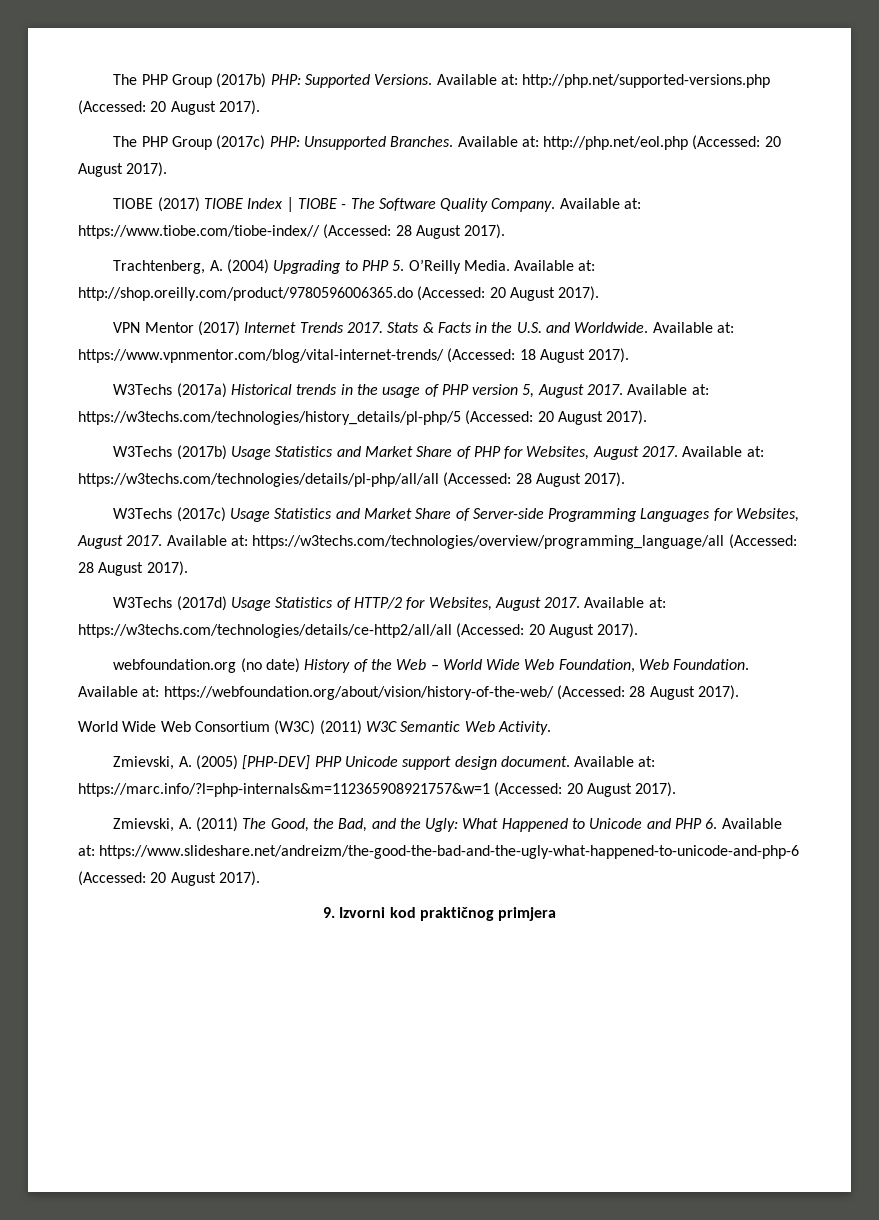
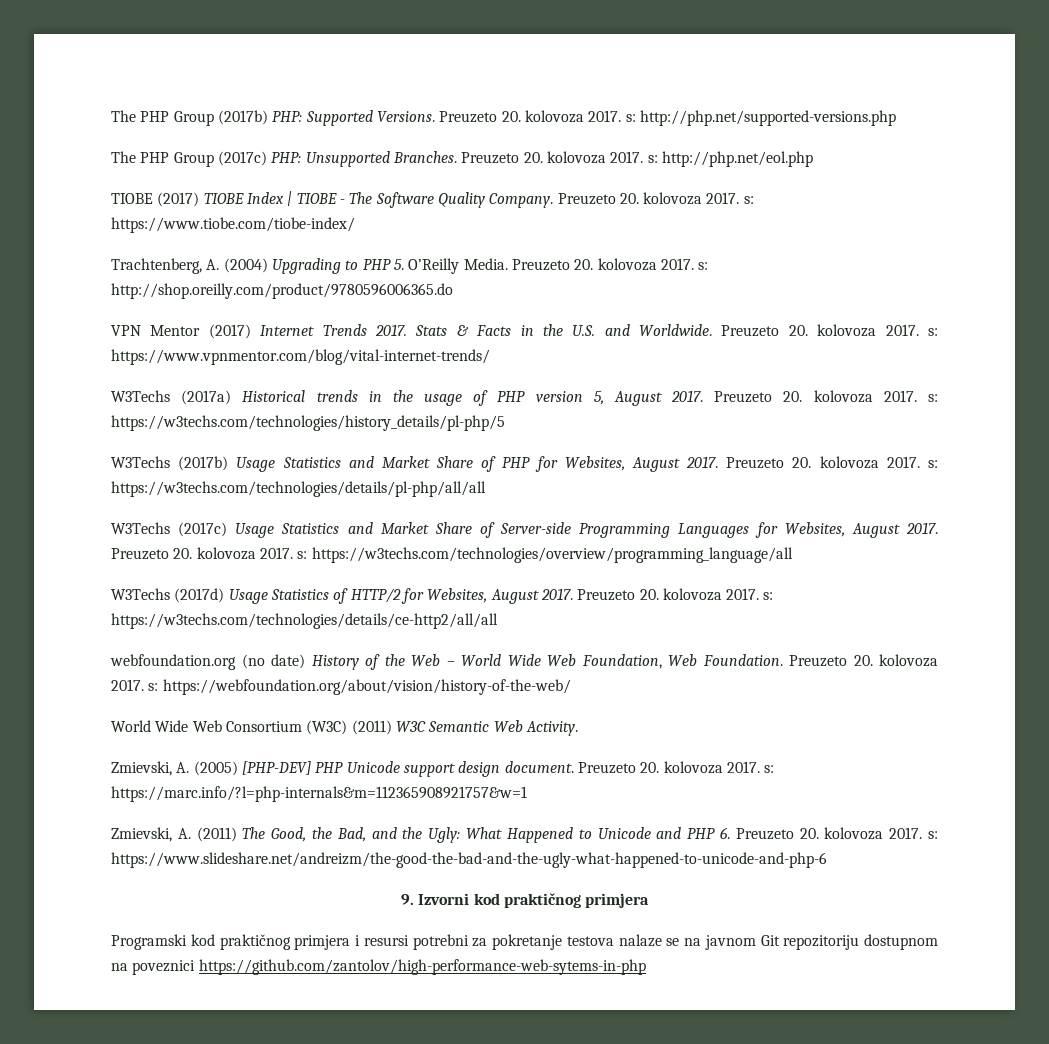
[436,74,771,88] [78,100,260,115] Available at: http://php.net/supported-versions.php (Accessed: 20 August 2017). -> [439,110,896,126] Preuzeto 20. kolovoza 2017. s: http://php.net/supported-versions.php
[457,135,781,150] [78,162,168,177] Available at: http://php.net/eol.php (Accessed: 20 August 2017). -> [461,151,813,167] Preuzeto 20. kolovoza 2017. s: http://php.net/eol.php
[559,198,642,209] [78,224,506,239] Available at: https://www.tiobe.com/tiobe-index// (Accessed: 28 August 2017). -> [557,192,754,205] [111,217,355,233] Preuzeto 20. kolovoza 2017. s: https://www.tiobe.com/tiobe-index/
[514,260,596,271] [78,286,600,301] Available at: http://shop.oreilly.com/product/9780596006365.do (Accessed: 20 August 2017). -> [511,258,709,271] [111,283,453,299] Preuzeto 20. kolovoza 2017. s: http://shop.oreilly.com/product/9780596006365.do
[652,322,735,333] [78,348,630,363] Available at: https://www.vpnmentor.com/blog/vital-internet-trends/ (Accessed: 18 August 2017). -> [721,324,939,337] [111,349,490,365] Preuzeto 20. kolovoza 2017. s: https://www.vpnmentor.com/blog/vital-internet-trends/
[627,384,709,395] [78,410,648,425] Available at: https://w3techs.com/technologies/history_details/pl-php/5 (Accessed: 20 August 2017). -> [714,390,938,403] [111,415,505,431] Preuzeto 20. kolovoza 2017. s: https://w3techs.com/technologies/history_details/pl-php/5
[682,446,764,457] [78,472,626,487] Available at: https://w3techs.com/technologies/details/pl-php/all/all (Accessed: 28 August 2017). -> [726,456,938,469] [111,481,486,497] Preuzeto 20. kolovoza 2017. s: https://w3techs.com/technologies/details/pl-php/all/all
[166,534,797,549] [78,561,188,576] Available at: https://w3techs.com/technologies/overview/programming_language/all (Accessed: 28 August 2017). -> [111,547,793,563] Preuzeto 20. kolovoza 2017. s: https://w3techs.com/technologies/overview/programming_language/all
[584,597,666,608] [78,623,639,638] Available at: https://w3techs.com/technologies/details/ce-http2/all/all (Accessed: 20 August 2017). -> [577,588,774,601] [111,613,498,629] Preuzeto 20. kolovoza 2017. s: https://w3techs.com/technologies/details/ce-http2/all/all
[78,685,739,700] Available at: https://webfoundation.org/about/vision/history-of-the-web/ (Accessed: 28 August 2017). -> [789,654,938,667] [111,679,571,695] Preuzeto 20. kolovoza 2017. s: https://webfoundation.org/about/vision/history-of-the-web/
[574,756,656,767] [78,782,677,797] Available at: https://marc.info/?l=php-internals&m=112365908921757&w=1 (Accessed: 20 August 2017). -> [577,761,775,774] [111,786,527,802] Preuzeto 20. kolovoza 2017. s: https://marc.info/?l=php-internals&m=112365908921757&w=1
[721,818,782,829] [78,845,800,859] [78,871,260,886] Available at: https://www.slideshare.net/andreizm/the-good-the-bad-and-the-ugly-what-happened-to-unicode-and-php-6 (Accessed: 20 August 2017). -> [735,827,939,840] [111,852,827,868] Preuzeto 20. kolovoza 2017. s: https://www.slideshare.net/andreizm/the-good-the-bad-and-the-ugly-what-happened-to-unicode-and-php-6
(557, 914) none -> [111,934,938,950] [111,959,646,975] // Programski kod praktičnog primjera i resursi potrebni za pokretanje testova nalaze se na javnom Git repozitoriju dostupnom na poveznici https://github.com/zantolov/high-performance-web-sytems-in-php

